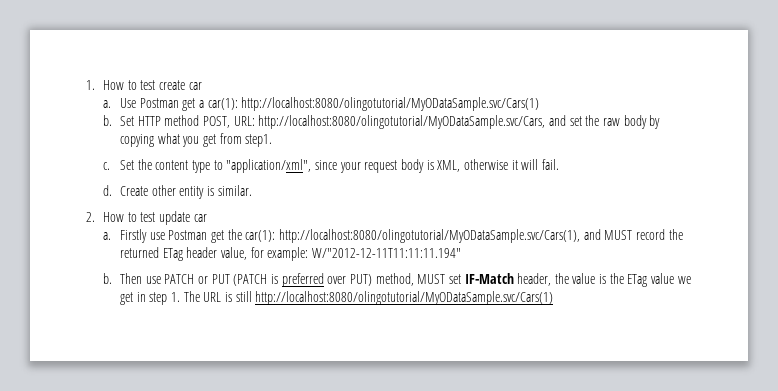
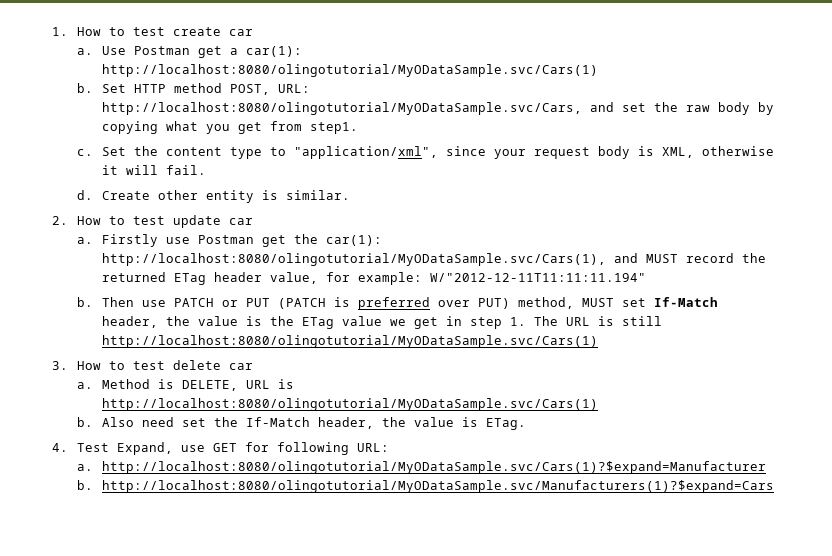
[464,273,514,284] IF-Match -> [653,297,718,307] If-Match
(554, 298) none -> [52,360,253,370] [76,379,294,391] [101,398,598,411] [76,417,526,430] [52,442,389,455] [76,461,766,474] [76,480,774,493] // 3. How to test delete car // a. Method is DELETE, URL is http://localhost:8080/olingotutorial/MyODataSample.svc/Cars(1) // b. Also need set the If-Match header, the value is ETag. // 4. Test Expand, use GET for following URL: // a. http://localhost:8080/olingotutorial/MyODataSample.svc/Cars(1)?$expand=Manufacturer // b. http://localhost:8080/olingotutorial/MyODataSample.svc/Manufacturers(1)?$expand=Cars

